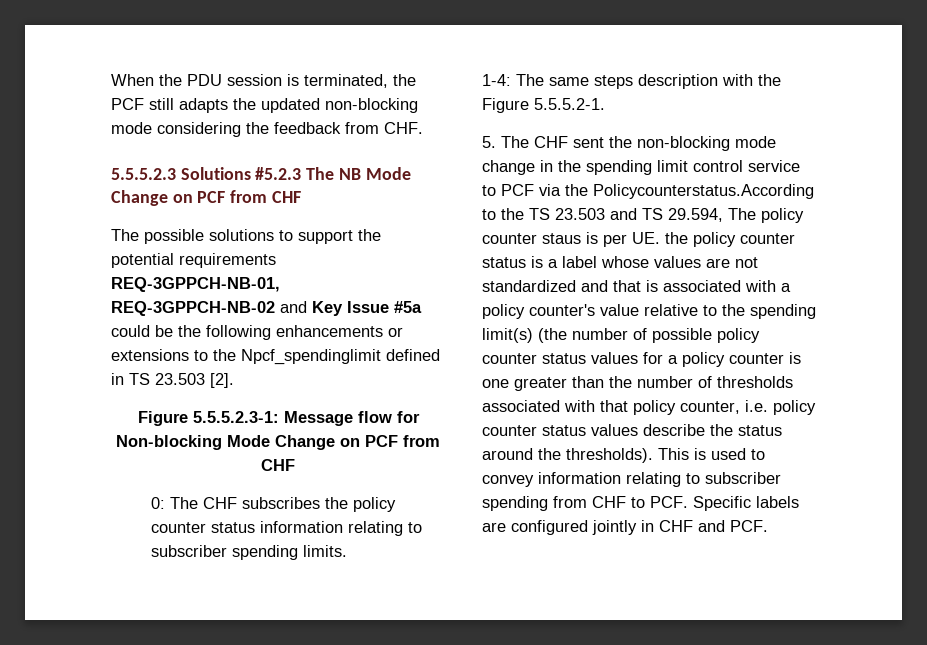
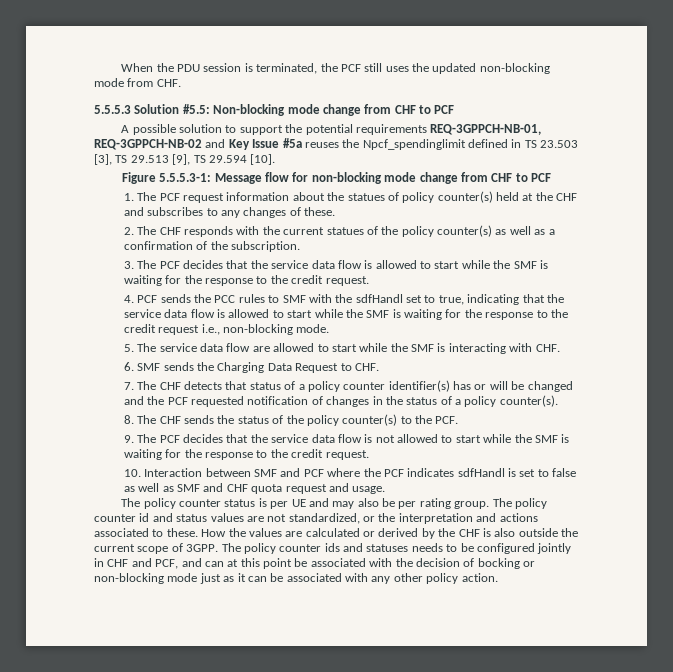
[179,98,228,113] adapts -> [385,66,409,72] uses
[157,122,341,137] considering the feedback -> (124, 82) none
[111,167,411,180] [111,190,301,206] [111,229,274,244] 5.5.5.2.3 Solutions #5.2.3 The NB Mode Change on PCF from CHF // The possible solutions -> [94,104,455,116] [121,124,223,135] 5.5.5.3 Solution #5.5: Non-blocking mode change from CHF to PCF // A possible solution
[111,325,403,340] [111,349,208,361] could be the following enhancements or extensions to -> [304,142,339,148] reuses
[210,373,234,388] [137,411,279,426] [2]. // Figure 5.5.5.2.3-1: -> [94,154,276,165] [121,172,212,184] [3], TS 29.513 [9], TS 29.594 [10]. // Figure 5.5.5.3-1:
[116,435,440,450] [261,459,295,471] [151,497,397,512] [151,521,423,536] [151,545,348,560] [482,74,781,89] [482,98,605,113] [482,136,776,151] [482,160,800,175] [482,184,814,199] [482,208,804,223] [482,232,795,247] [482,256,758,268] [482,280,791,292] [482,304,816,319] [482,328,760,343] [482,352,801,367] [482,376,793,391] [482,400,816,415] [482,424,782,436] [482,448,765,463] [482,472,781,487] [482,496,799,511] [482,522,506,532] Non-blocking Mode Change on PCF from CHF // 0: The CHF subscribes the policy counter status information relating to subscriber spending limits. // 1-4: The same steps description with the Figure 5.5.5.2-1. // 5. The CHF sent the non-blocking mode change in the spending limit control service to PCF via the Policycounterstatus.According to the TS 23.503 and TS 29.594, The policy counter staus is per UE. the policy counter status is a label whose values are not standardized and that is associated with a policy counter's value relative to the spending limit(s) (the number of possible policy counter status values for a policy counter is one greater than the number of thresholds associated with that policy counter, i.e. policy counter status values describe the status around the thresholds). This is used to convey information relating to subscriber spending from CHF to PCF. Specific labels are -> [311,172,552,184] [123,191,578,203] [123,207,336,218] [123,225,555,237] [123,241,301,252] [123,260,548,269] [123,275,369,286] [123,294,564,305] [123,309,568,320] [123,324,330,335] [123,343,560,354] [123,362,379,373] [123,380,573,392] [123,395,558,407] [123,414,459,426] [123,434,570,443] [123,449,369,460] [123,468,577,477] [123,483,386,494] [121,498,547,509] [94,513,538,524] [94,528,578,539] [94,543,474,554] non-blocking mode change from CHF to PCF // 1. The PCF request information about the statues of policy counter(s) held at the CHF and subscribes to any changes of these. // 2. The CHF responds with the current statues of the policy counter(s) as well as a confirmation of the subscription. // 3. The PCF decides that the service data flow is allowed to start while the SMF is waiting for the response to the credit request. // 4. PCF sends the PCC rules to SMF with the sdfHandl set to true, indicating that the service data flow is allowed to start while the SMF is waiting for the response to the credit request i.e., non-blocking mode. // 5. The service data flow are allowed to start while the SMF is interacting with CHF. // 6. SMF sends the Charging Data Request to CHF. // 7. The CHF detects that status of a policy counter identifier(s) has or will be changed and the PCF requested notification of changes in the status of a policy counter(s). // 8. The CHF sends the status of the policy counter(s) to the PCF. // 9. The PCF decides that the service data flow is not allowed to start while the SMF is waiting for the response to the credit request. // 10. Interaction between SMF and PCF where the PCF indicates sdfHandl is set to false as well as SMF and CHF quota request and usage. // The policy counter status is per UE and may also be per rating group. The policy counter id and status values are not standardized, or the interpretation and actions associated to these. How the values are calculated or derived by the CHF is also outside the current scope of 3GPP. The policy counter ids and statuses needs to be
[730,520,768,532] PCF. -> [155,558,535,569] [94,573,498,584] PCF, and can at this point be associated with the decision of bocking or non-blocking mode just as it can be associated with any other policy action.

